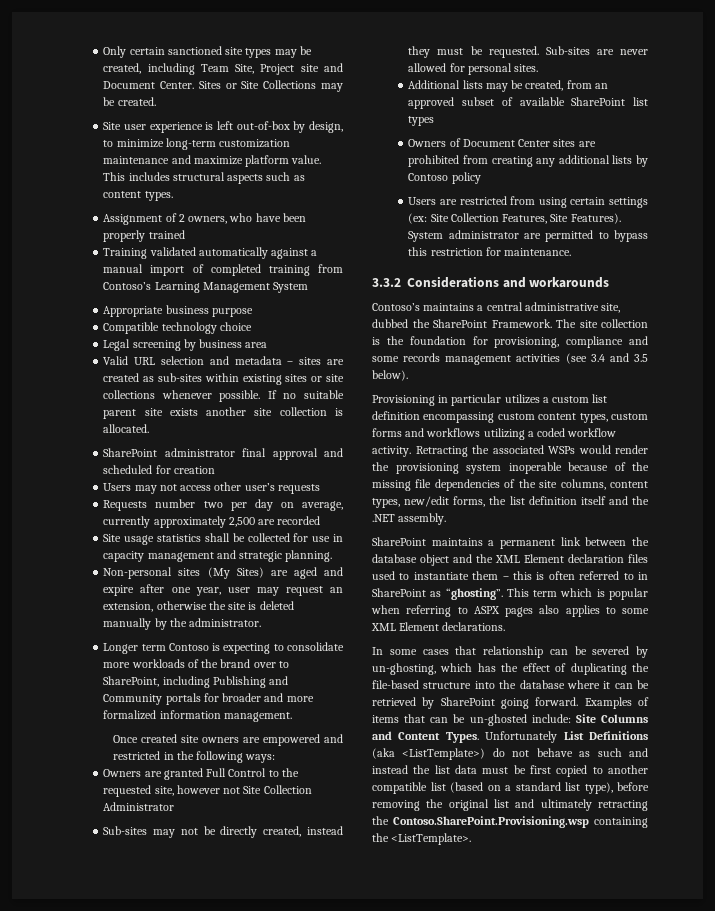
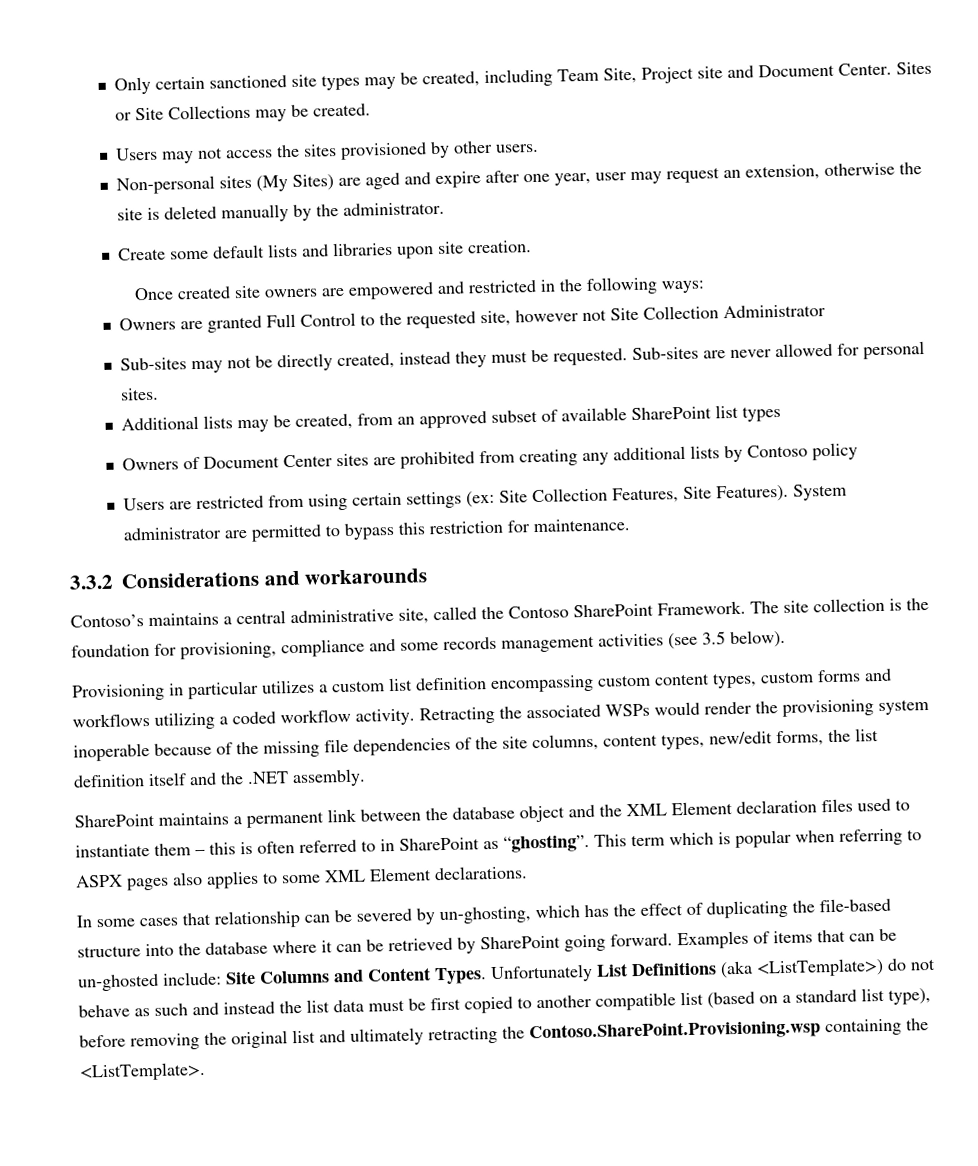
[103,121,343,133] [103,138,291,150] [103,155,322,167] [103,172,305,184] [103,191,173,201] [103,213,306,225] [103,230,185,242] [103,247,318,259] [103,264,343,276] [103,282,309,293] [103,305,253,317] [103,322,252,334] [103,339,268,351] [103,356,344,365] [103,373,344,385] [103,390,344,402] [103,407,343,419] [103,424,150,433] [103,448,343,460] [103,465,215,474] [103,482,320,494] [103,499,343,511] [103,516,321,528] [103,533,343,545] [103,550,333,562] Site user experience is left out-of-box by design, to minimize long-term customization maintenance and maximize platform value. This includes structural aspects such as content types. // Assignment of 2 owners, who have been properly trained // Training validated automatically against a manual import of completed training from Contoso’s Learning Management System // Appropriate business purpose // Compatible technology choice // Legal screening by business area // Valid URL selection and metadata – sites are created as sub-sites within existing sites or site collections whenever possible. If no suitable parent site exists another site collection is allocated. // SharePoint administrator final approval and scheduled for creation // Users may not access other user’s requests // Requests number two per day on average, currently approximately 2,500 are recorded // Site usage statistics shall be collected for use in capacity management and strategic planning. -> [115,140,540,164] Users may not access the sites provisioned by other users.
[103,642,344,654] [103,659,289,668] [103,676,289,688] [103,693,314,705] [103,710,292,722] Longer term Contoso is expecting to consolidate more workloads of the brand over to SharePoint, including Publishing and Community portals for broader and more formalized information management. -> [118,240,533,261] Create some default lists and libraries upon site creation.
[372,319,430,328] dubbed the -> [433,605,569,621] called the Contoso
[590,353,629,362] 3.4 and -> (698, 641) none

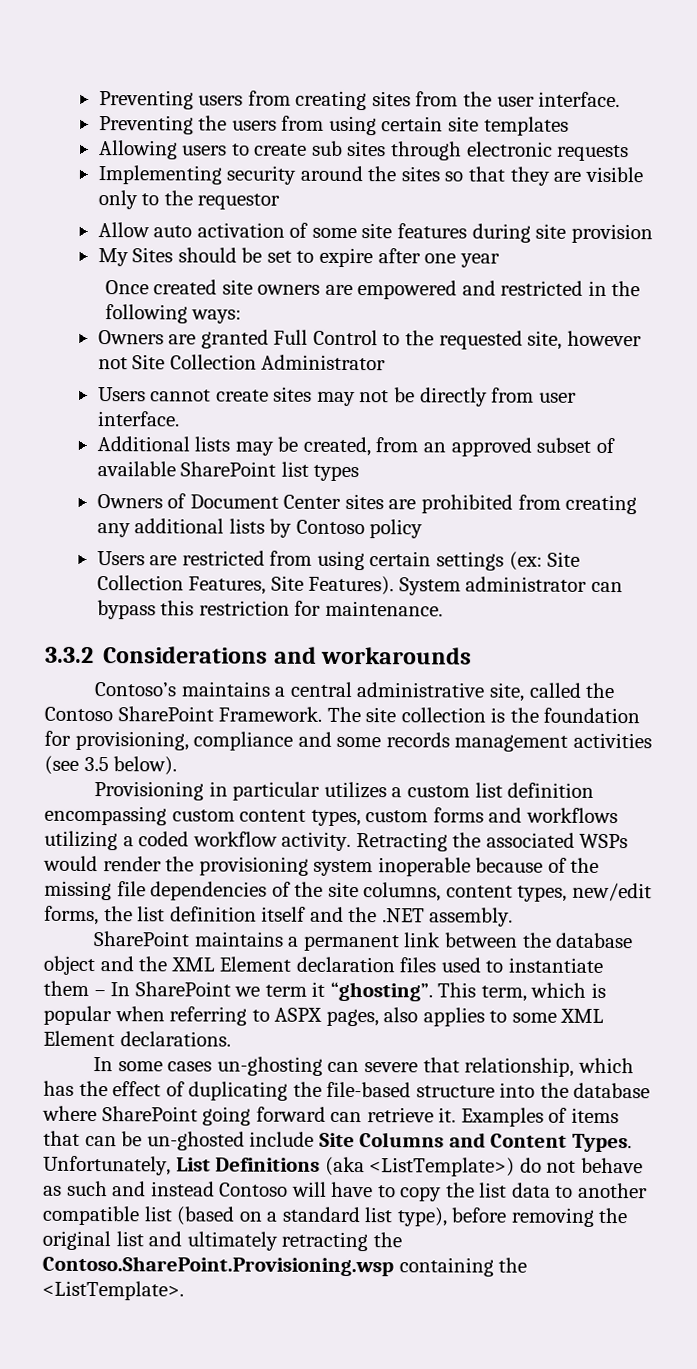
[114,61,933,95] [115,103,372,122] [115,140,540,164] [116,161,923,195] [117,201,446,223] [118,240,533,261] Only certain sanctioned site types may be created, including Team Site, Project site and Document Center. Sites or Site Collections may be created. // Users may not access the sites provisioned by other users. // Non-personal sites (My Sites) are aged and expire after one year, user may request an extension, otherwise the site is deleted manually by the administrator. // Create some default lists and libraries upon site creation. -> [98,90,621,111] [98,115,569,136] [98,140,630,162] [97,165,643,186] [97,190,281,210] [97,222,653,244] [97,247,500,268] Preventing users from creating sites from the user interface. // Preventing the users from using certain site templates // Allowing users to create sub sites through electronic requests // Implementing security around the sites so that they are visible only to the requestor // Allow auto activation of some site features during site provision // My Sites should be set to expire after one year
[120,340,926,374] [120,387,160,401] Sub-sites may not be directly created, instead they must be requested. Sub-sites are never allowed for personal sites. -> [97,386,577,407] [96,411,180,427] Users cannot create sites may not be directly from user interface.
[224,524,342,542] are permitted to -> [591,581,624,593] can
[209,837,499,855] this is often referred to in SharePoint as -> [110,981,326,997] In SharePoint we term it
[631,834,665,847] term -> [480,985,527,1002] term,
[127,877,169,891] pages -> [325,1008,379,1027] pages,
[182,906,531,929] that relationship can be severed by un-ghosting, -> [216,1056,575,1077] un-ghosting can severe that relationship,
[321,933,673,954] it can be retrieved by SharePoint going forward. -> [101,1106,457,1126] SharePoint going forward can retrieve it.
[162,971,222,986] include: -> [249,1131,315,1147] include
[490,963,593,984] Unfortunately -> [43,1155,171,1176] Unfortunately,
[279,996,513,1014] the list data must be first copied -> [219,1181,551,1202] Contoso will have to copy the list data

